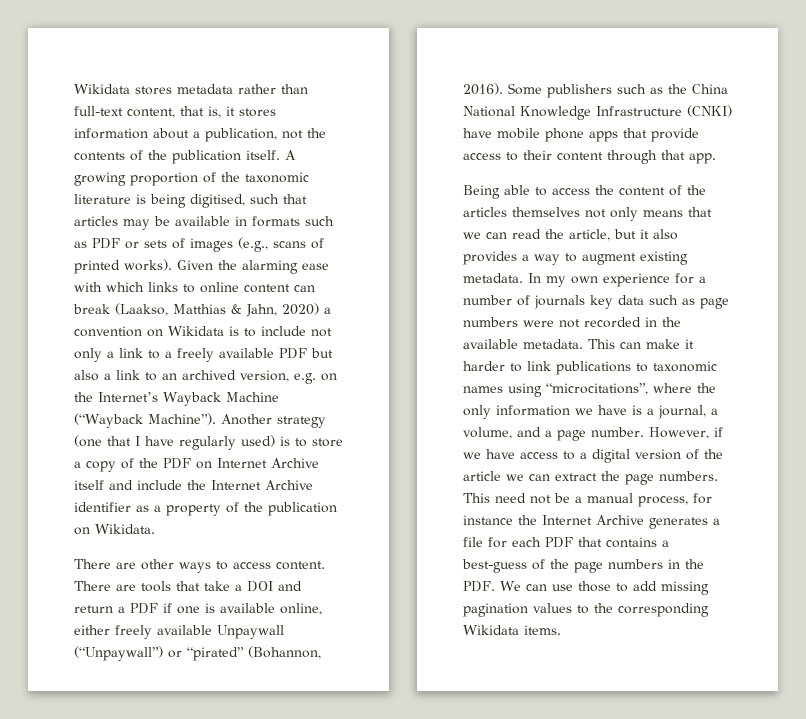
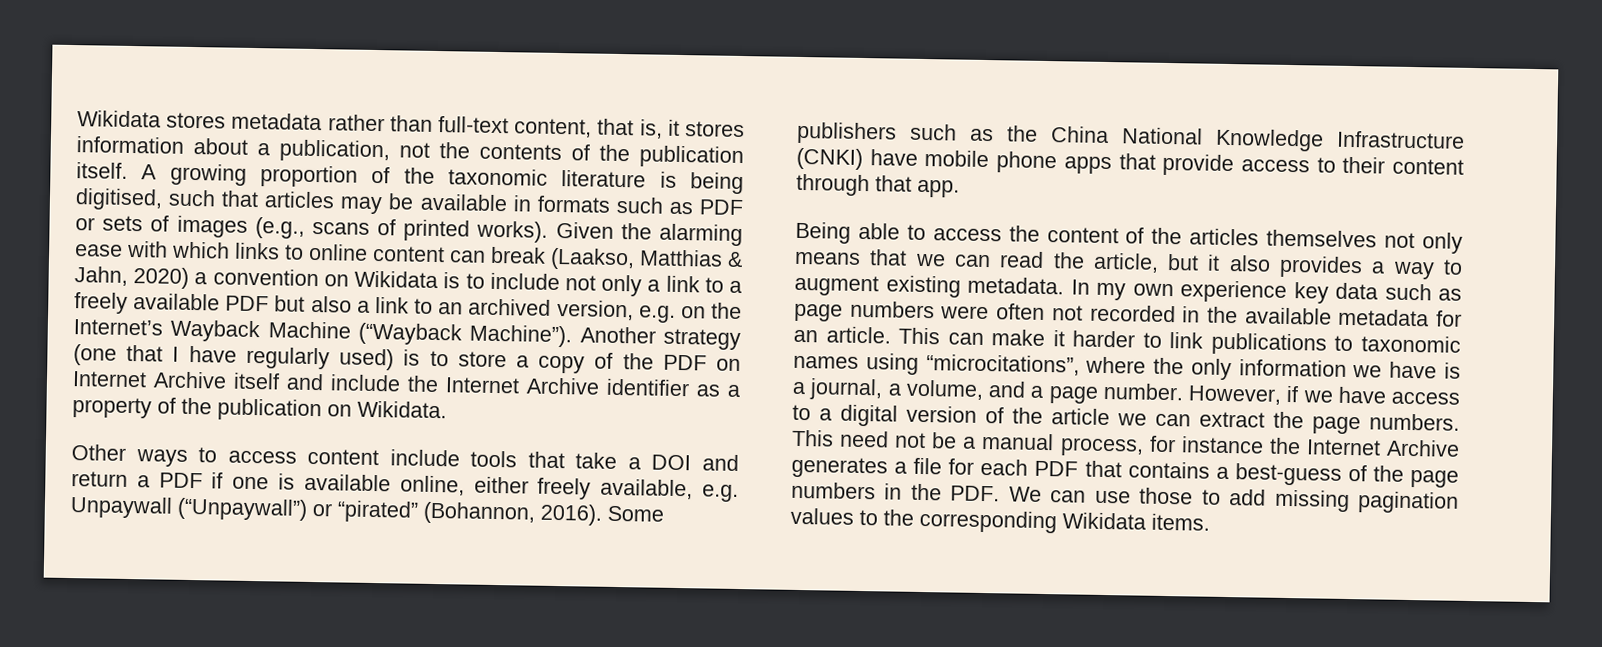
[74,559,325,573] [74,581,136,591] There are other ways to access content. There are -> [71,444,460,467] Other ways to access content include
[157,625,212,635] available -> [600,478,739,502] available, e.g.
[675,273,706,284] [463,295,585,309] for a number of journals -> (1287, 291) none
(554, 323) none -> [996,303,1046,321] often
[523,339,583,349] metadata. -> [1338,308,1462,327] [793,326,891,344] metadata for an article.

